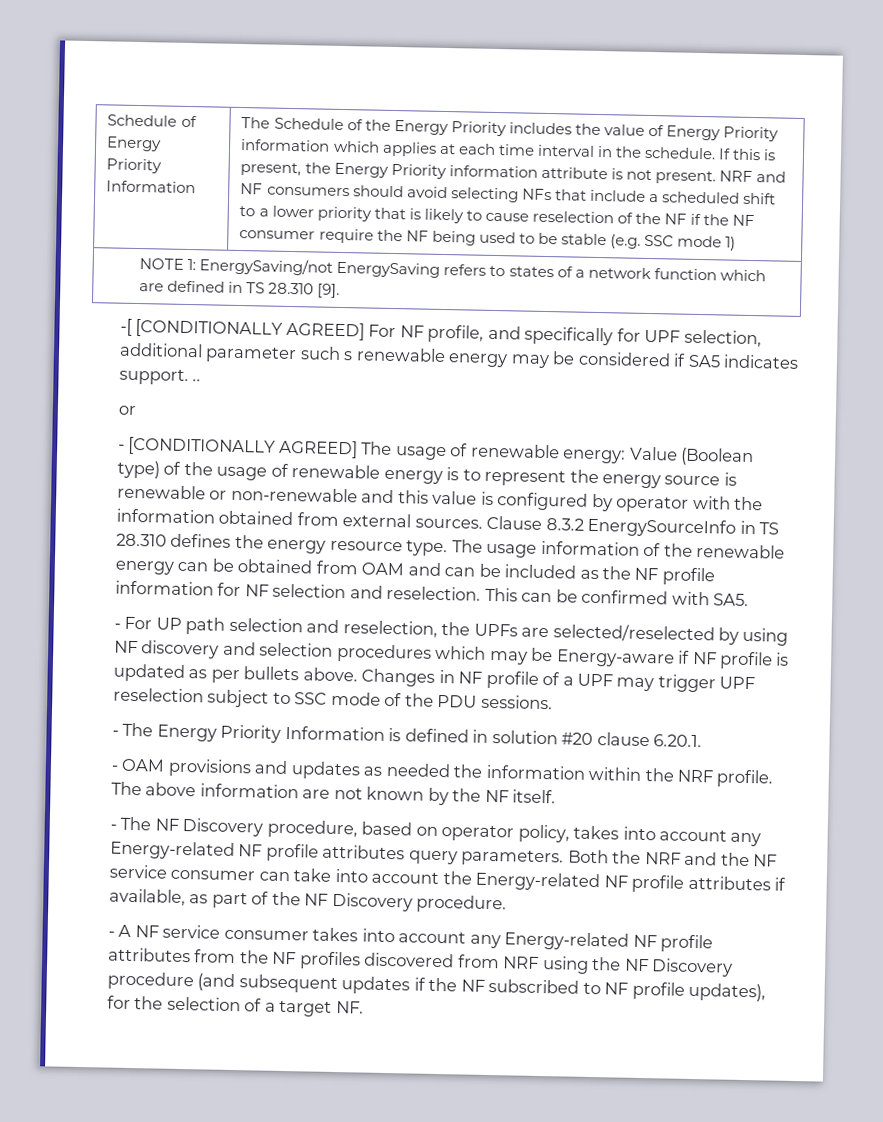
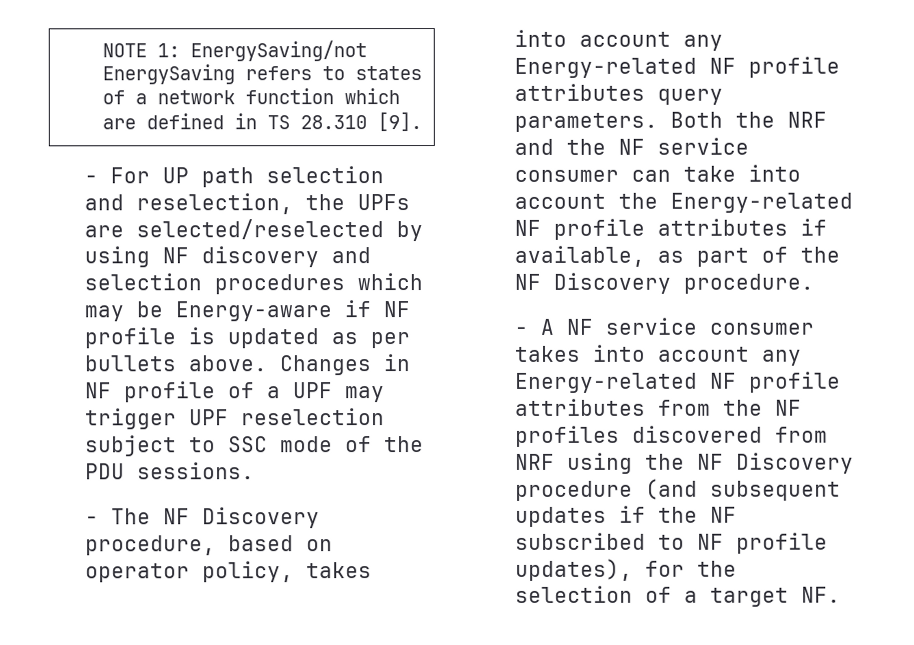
[107,114,197,128] [106,136,163,152] [106,158,163,174] [106,180,197,194] [241,117,780,142] [240,139,777,161] [240,162,786,185] [240,182,776,205] [239,205,756,227] [239,228,737,251] Schedule of Energy Priority Information | The Schedule of the Energy Priority includes the value of Energy Priority information which applies at each time interval in the schedule. If this is present, the Energy Priority information attribute is not present. NRF and NF consumers should avoid selecting NFs that include a scheduled shift to a lower priority that is likely to cause reselection of the NF if the NF consumer require the NF being used to be stable (e.g. SSC mode 1) // -> (101, 50) none
[119,318,762,348] [118,342,799,369] [118,368,202,386] [117,405,136,415] [117,436,755,467] [116,460,737,489] [116,484,763,513] [115,508,780,538] [115,533,785,559] [114,558,715,586] [114,580,749,607] // -[ [CONDITIONALLY AGREED] For NF profile, and specifically for UPF selection, additional parameter such s renewable energy may be considered if SA5 indicates support. .. // or // - [CONDITIONALLY AGREED] The usage of renewable energy: Value (Boolean type) of the usage of renewable energy is to represent the energy source is renewable or non-renewable and this value is configured by operator with the information obtained from external sources. Clause 8.3.2 EnergySourceInfo in TS 28.310 defines the energy resource type. The usage information of the renewable energy can be obtained from OAM and can be included as the NF profile information for NF selection and reselection. This can be confirmed with SA5. -> (422, 122) none
[111,722,702,748] [110,758,774,788] [110,781,557,806] // - The Energy Priority Information is defined in solution #20 clause 6.20.1. // - OAM provisions and updates as needed the information within the NRF profile. The above information are not known by the NF itself. -> (256, 471) none

